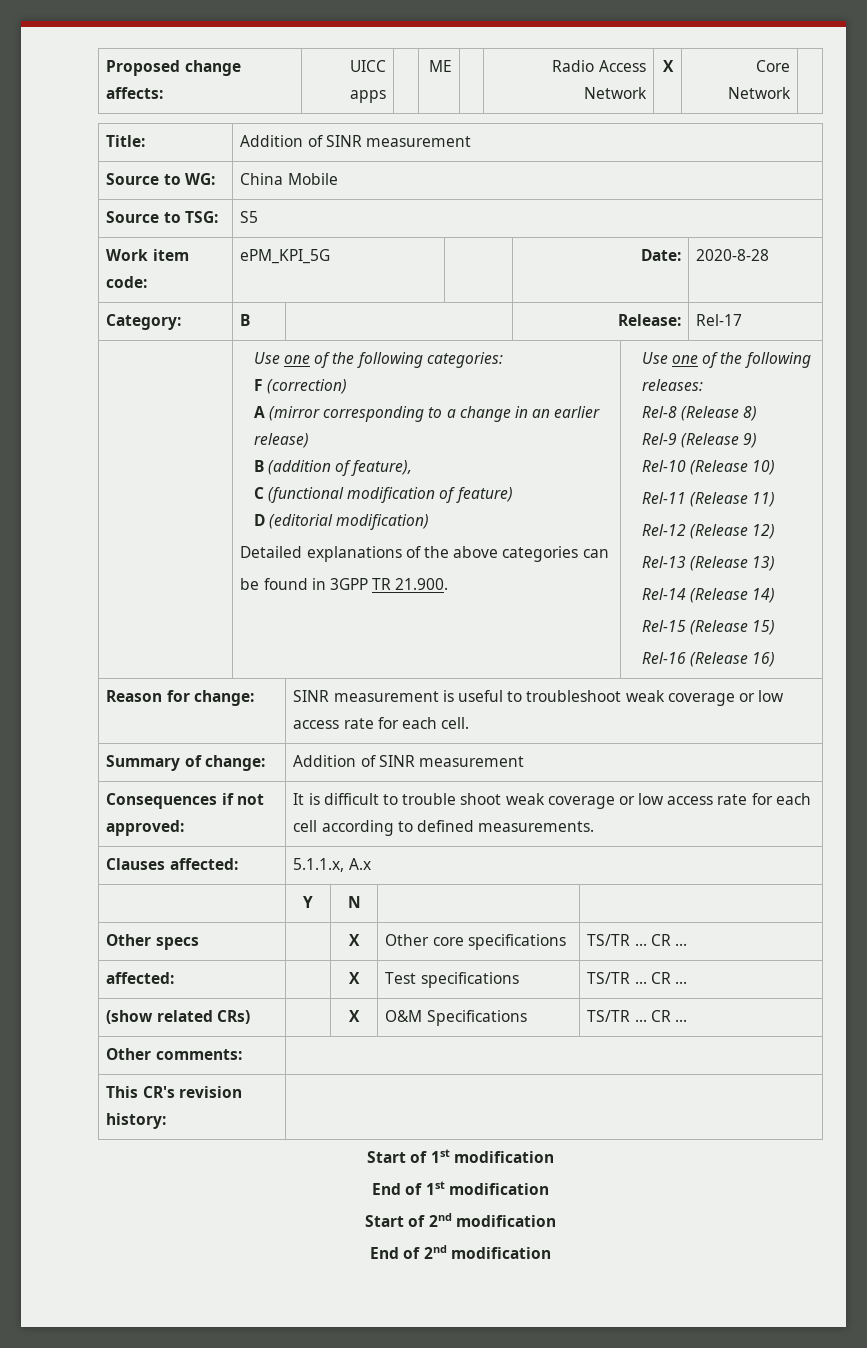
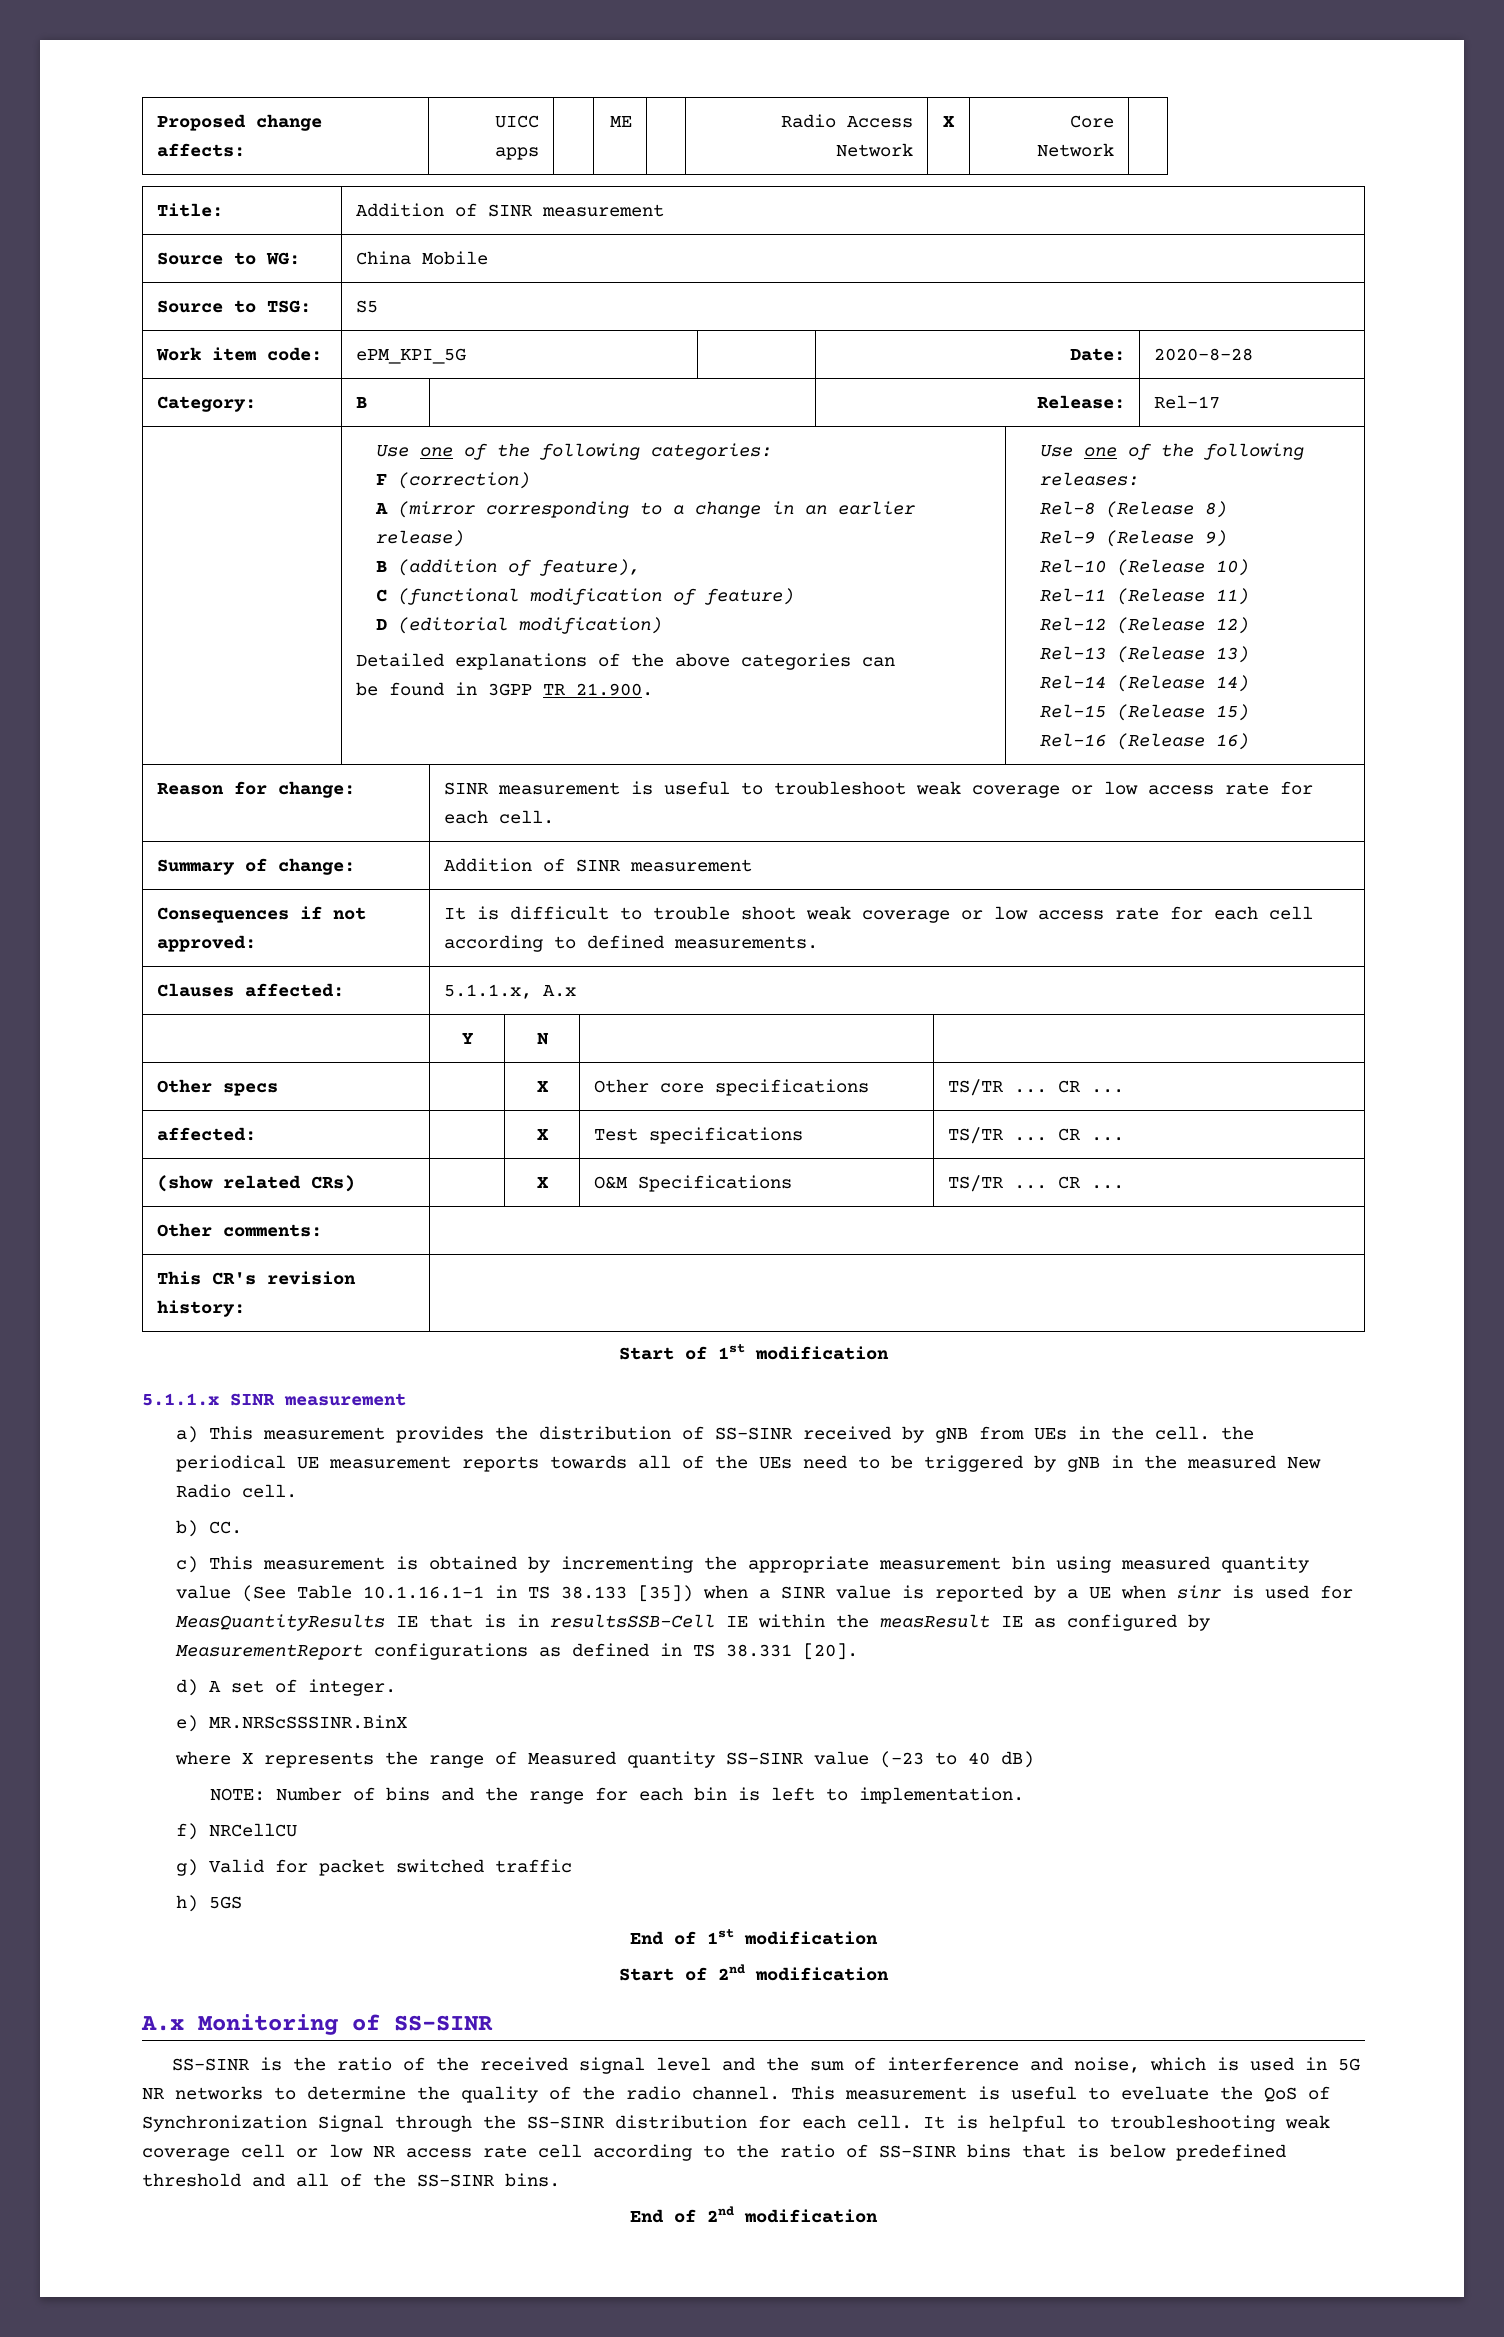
(554, 1157) none -> [142,1393,406,1406] [176,1426,1255,1443] [176,1455,1322,1472] [176,1484,298,1498] [176,1520,243,1537] [176,1556,1310,1573] [176,1585,1354,1602] [175,1614,1211,1631] [175,1643,859,1660] [176,1679,397,1696] [176,1715,408,1732] [175,1751,1035,1768] [210,1787,1025,1804] [176,1823,298,1840] [176,1859,573,1876] [176,1895,243,1912] // 5.1.1.x SINR measurement // a) This measurement provides the distribution of SS-SINR received by gNB from UEs in the cell. the periodical UE measurement reports towards all of the UEs need to be triggered by gNB in the measured New Radio cell. // b) CC. // c) This measurement is obtained by incrementing the appropriate measurement bin using measured quantity value (See Table 10.1.16.1-1 in TS 38.133 [35]) when a SINR value is reported by a UE when sinr is used for MeasQuantityResults IE that is in resultsSSB-Cell IE within the measResult IE as configured by MeasurementReport configurations as defined in TS 38.331 [20]. // d) A set of integer. // e) MR.NRScSSSINR.BinX // where X represents the range of Measured quantity SS-SINR value (-23 to 40 dB) // NOTE: Number of bins and the range for each bin is left to implementation. // f) NRCellCU // g) Valid for packet switched traffic // h) 5GS
(556, 1221) none -> [141,2014,493,2035] [171,2057,1360,2074] [142,2086,1330,2103] [142,2115,1330,2132] [142,2144,1286,2161] [142,2173,560,2187] // A.x Monitoring of SS-SINR // SS-SINR is the ratio of the received signal level and the sum of interference and noise, which is used in 5G NR networks to determine the quality of the radio channel. This measurement is useful to eveluate the QoS of Synchronization Signal through the SS-SINR distribution for each cell. It is helpful to troubleshooting weak coverage cell or low NR access rate cell according to the ratio of SS-SINR bins that is below predefined threshold and all of the SS-SINR bins.

